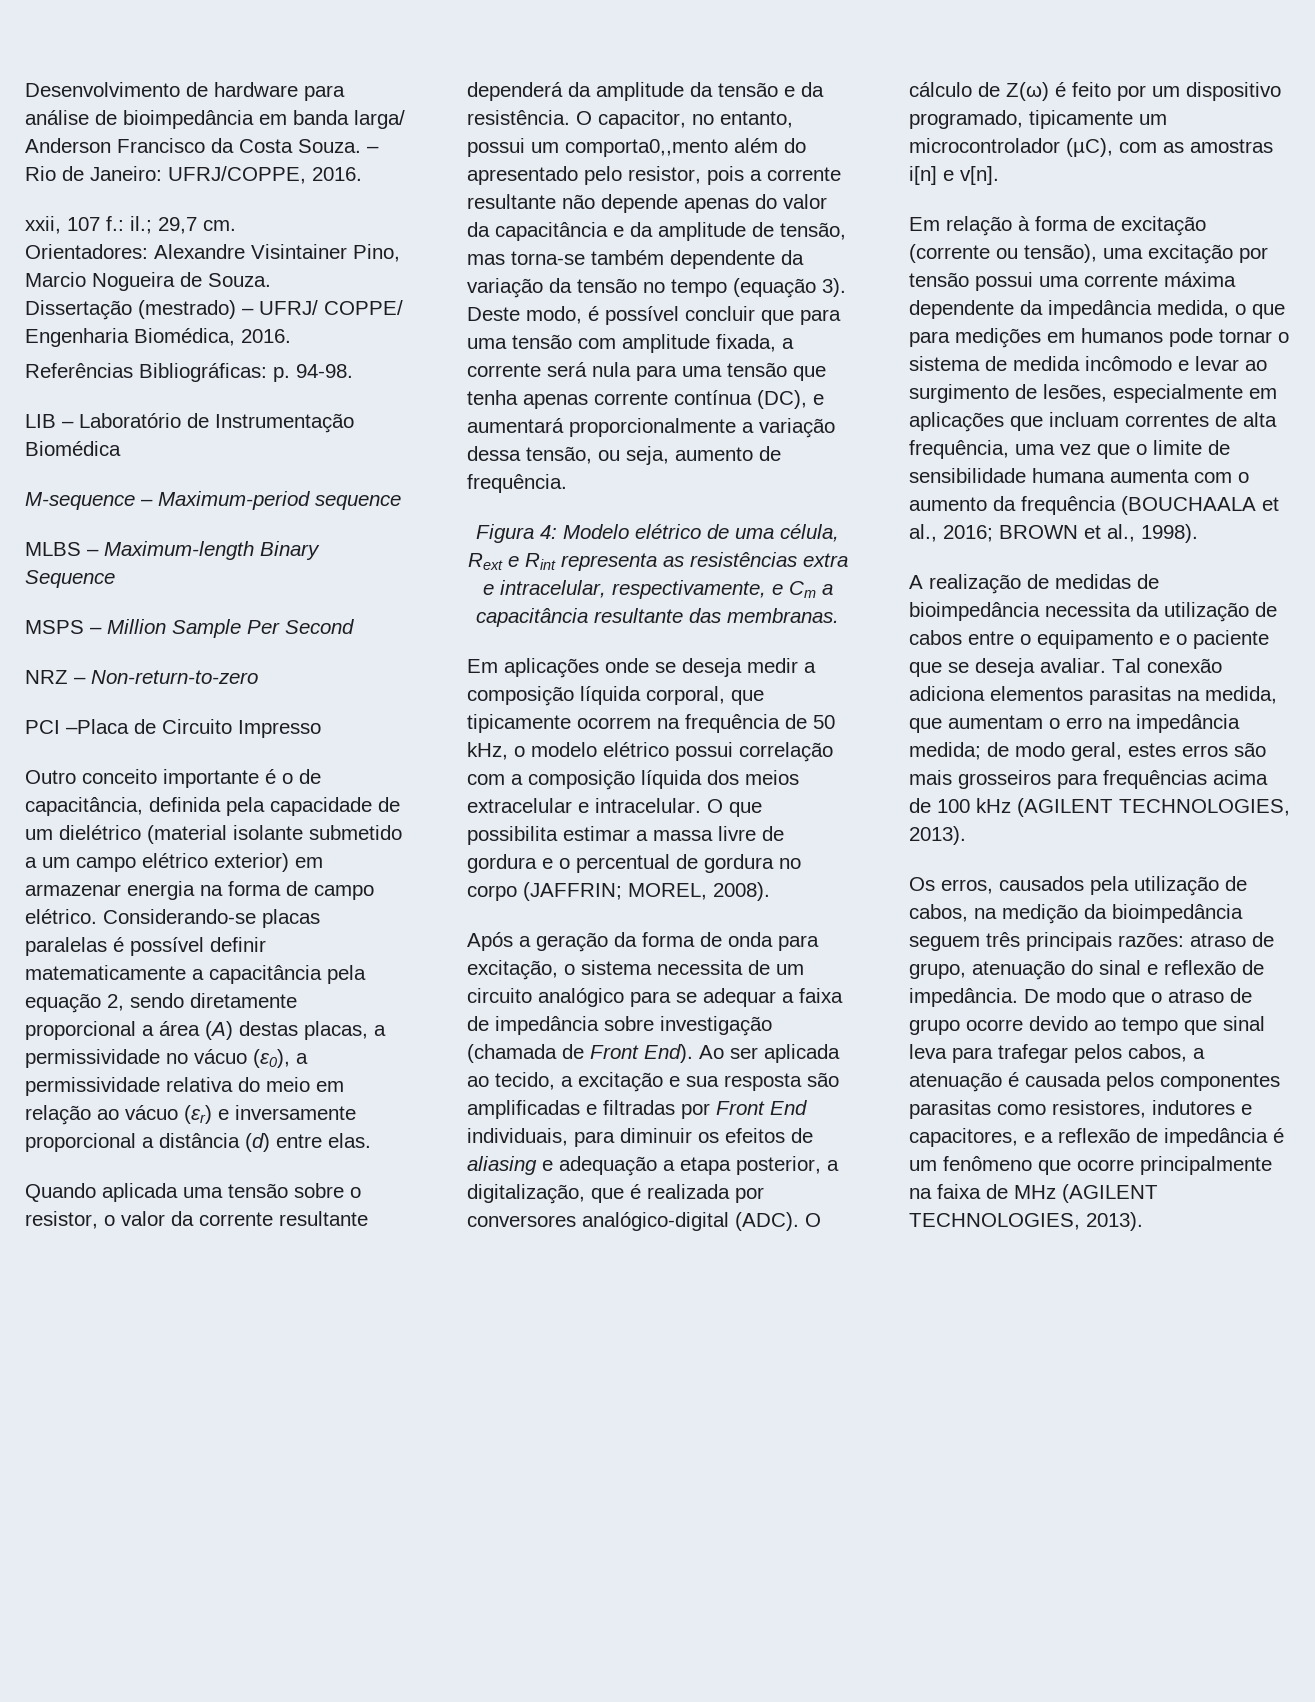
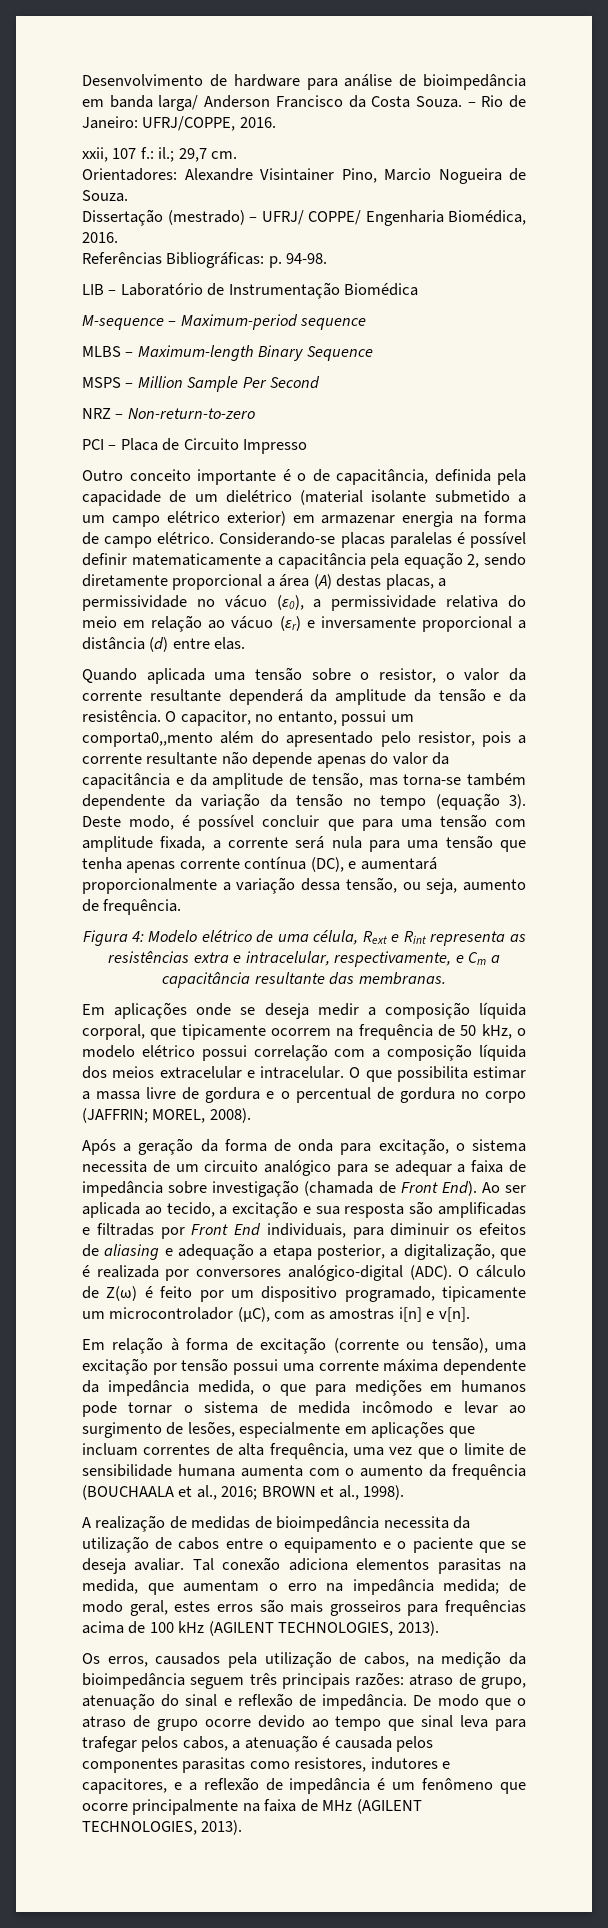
[66,719,129,734] –Placa -> [108,438,158,451] – Placa

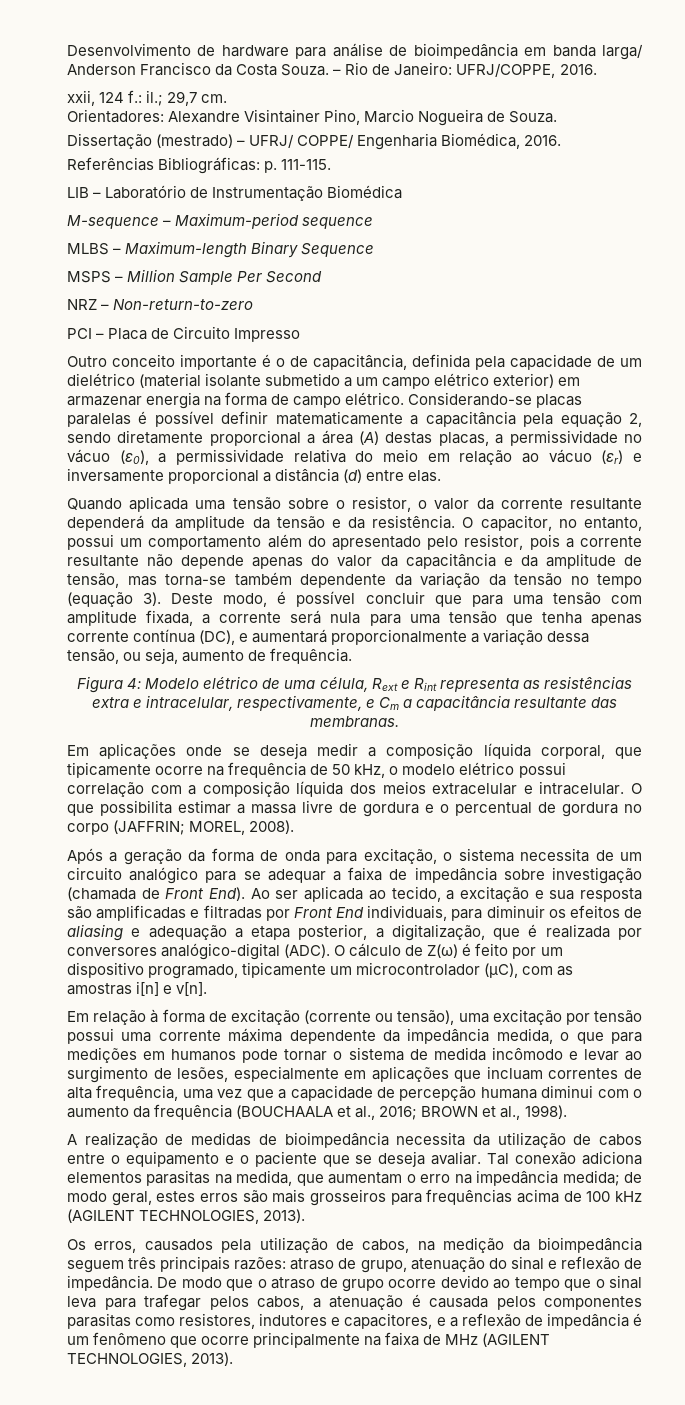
[112,148,137,159] 107 -> [99,92,125,103] 124
[286,253,328,264] 94-98. -> [281,159,332,170] 111-115.
[82,732,213,747] comporta0,,mento -> [148,536,262,550] comportamento
[271,1028,331,1036] ocorrem -> [155,766,204,775] ocorre
[449,1443,526,1456] [82,1464,303,1477] o limite de sensibilidade humana aumenta -> [278,1085,594,1101] a capacidade de percepção humana diminui
(415, 1725) none -> [595,1279,605,1288] o

